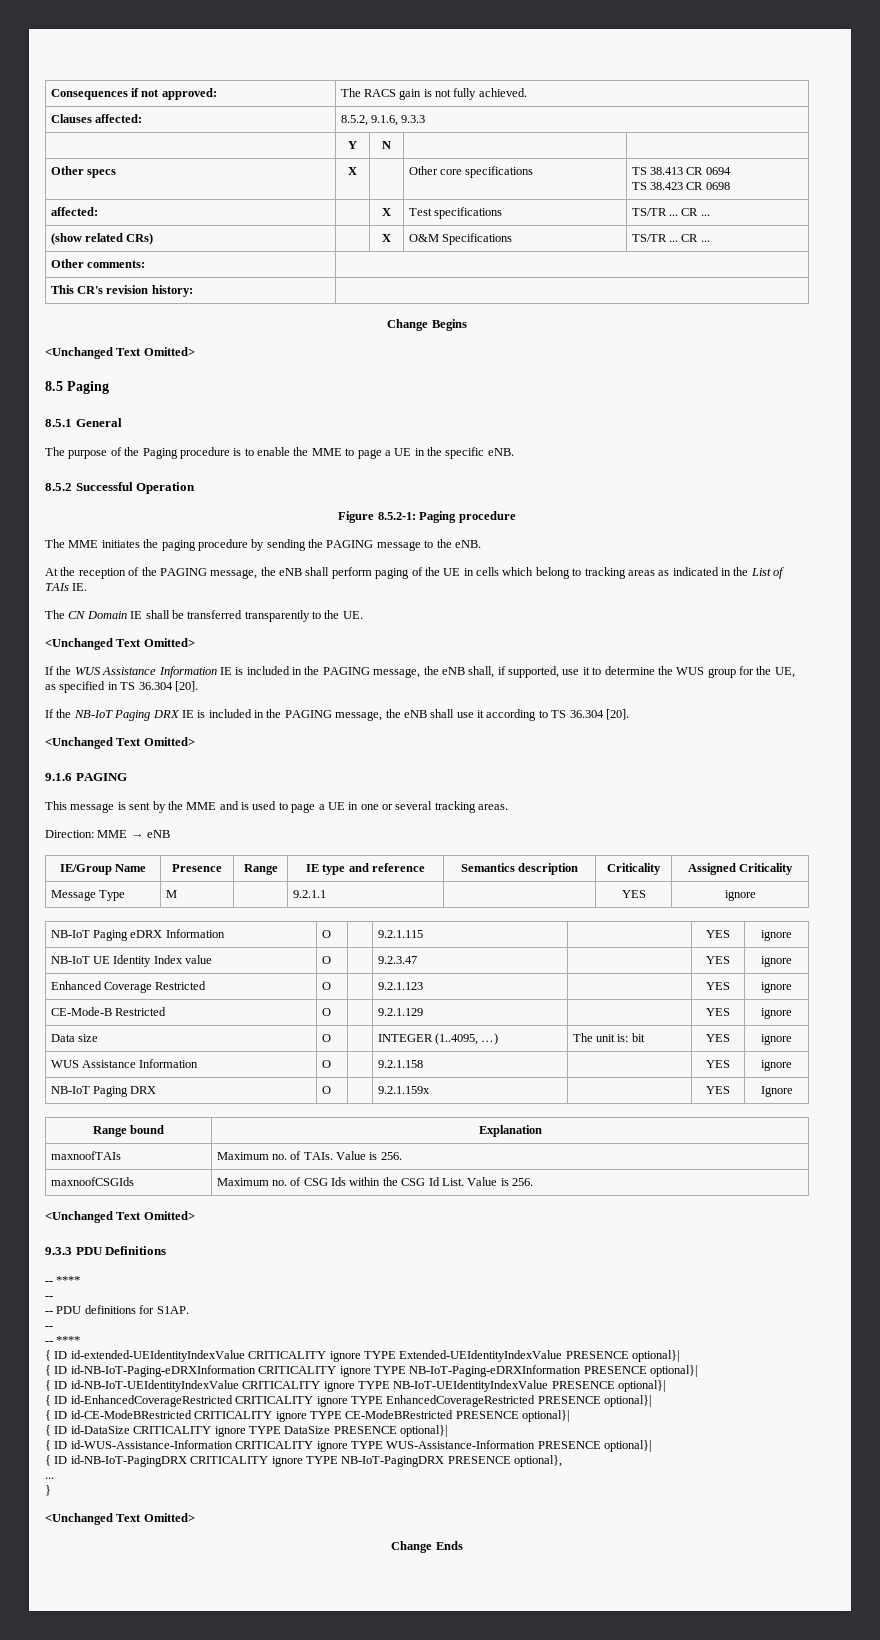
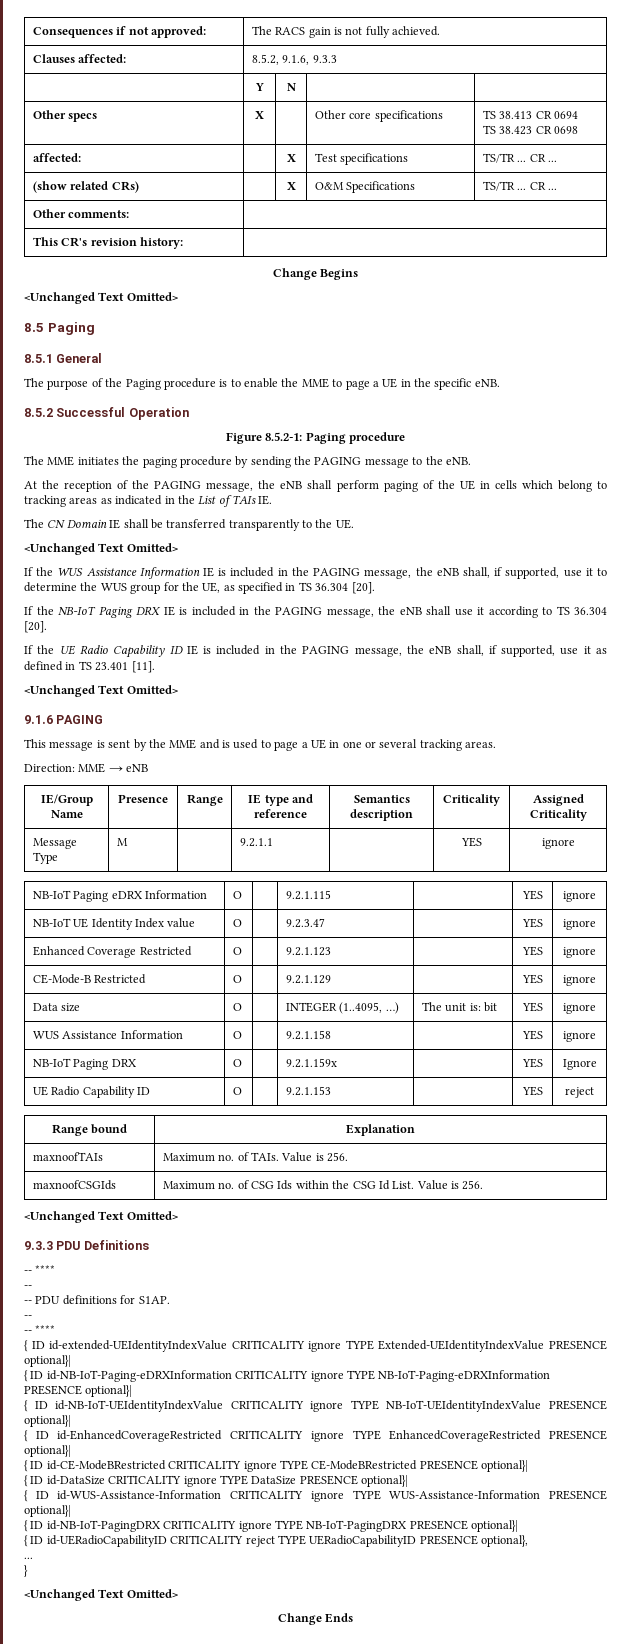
(629, 714) none -> [24,645,607,658] [24,661,155,673] // If the UE Radio Capability ID IE is included in the PAGING message, the eNB shall, if supported, use it as defined in TS 23.401 [11].
(793, 1091) none -> [32,1086,151,1098] [232,1087,242,1095] [285,1086,331,1096] [521,1086,543,1096] [565,1087,594,1098] // UE Radio Capability ID | O | | 9.2.1.153 | | YES | reject
(511, 1460) none -> [471,1520,518,1532] [24,1535,478,1547] optional}| // { ID id-UERadioCapabilityID CRITICALITY reject TYPE UERadioCapabilityID PRESENCE

